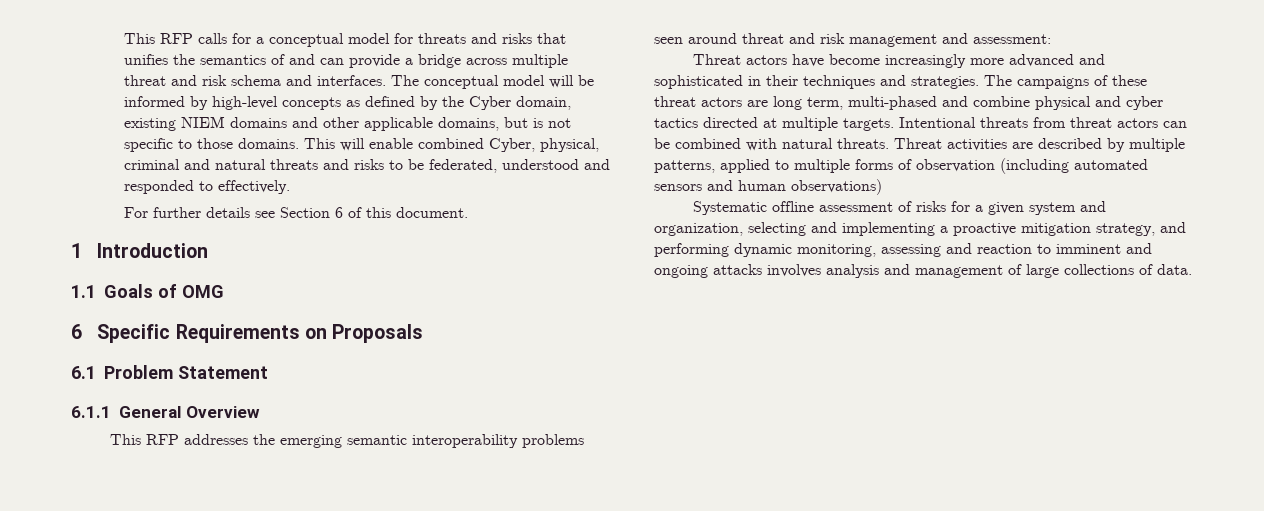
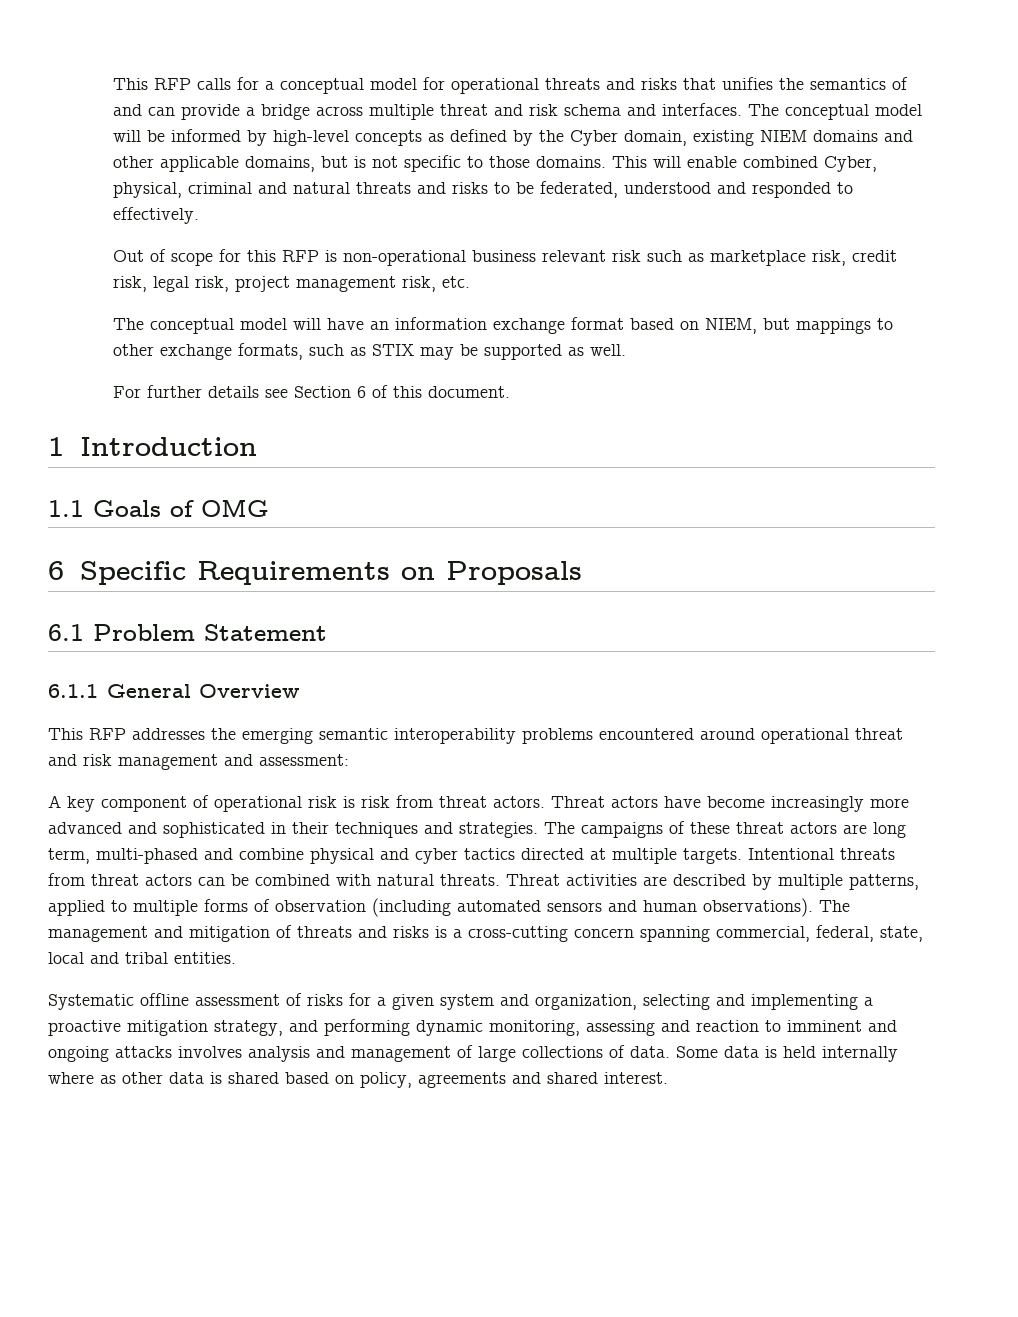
(413, 38) none -> [450,78,539,94] operational
(290, 187) none -> [112,249,897,266] [112,276,470,292] [112,317,893,334] [112,343,626,360] // Out of scope for this RFP is non-operational business relevant risk such as marketplace risk, credit risk, legal risk, project management risk, etc. // The conceptual model will have an information exchange format based on NIEM, but mappings to other exchange formats, such as STIX may be supported as well.
[654,33,737,44] seen around -> [599,728,849,744] encountered around operational
(1051, 39) none -> [48,795,545,812] A key component of operational risk is risk from threat actors.
[791,179,882,195] observations) -> [703,898,850,917] [48,925,923,942] [48,952,236,964] observations). The management and mitigation of threats and risks is a cross-cutting concern spanning commercial, federal, state, local and tribal entities.
(1192, 269) none -> [676,1046,898,1062] [48,1072,668,1088] Some data is held internally where as other data is shared based on policy, agreements and shared interest.

